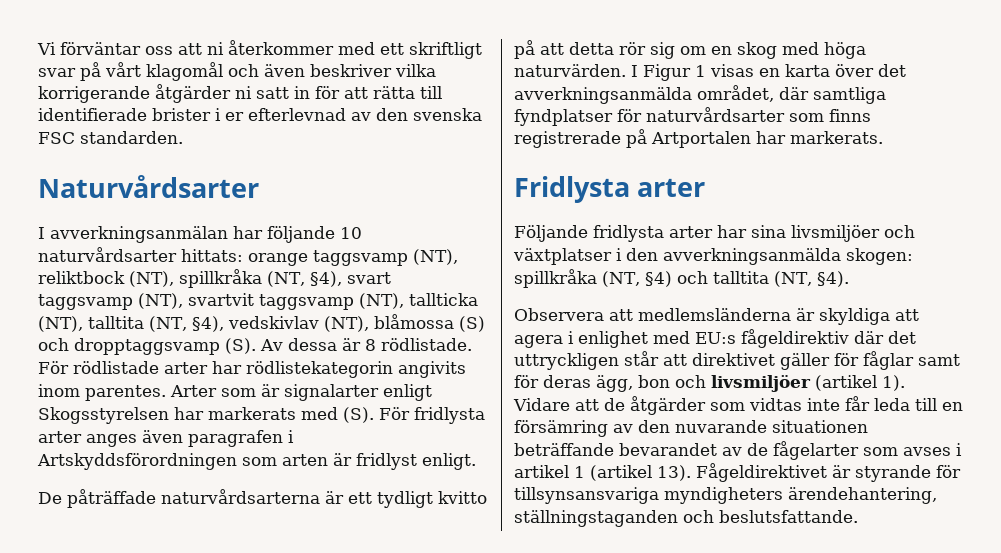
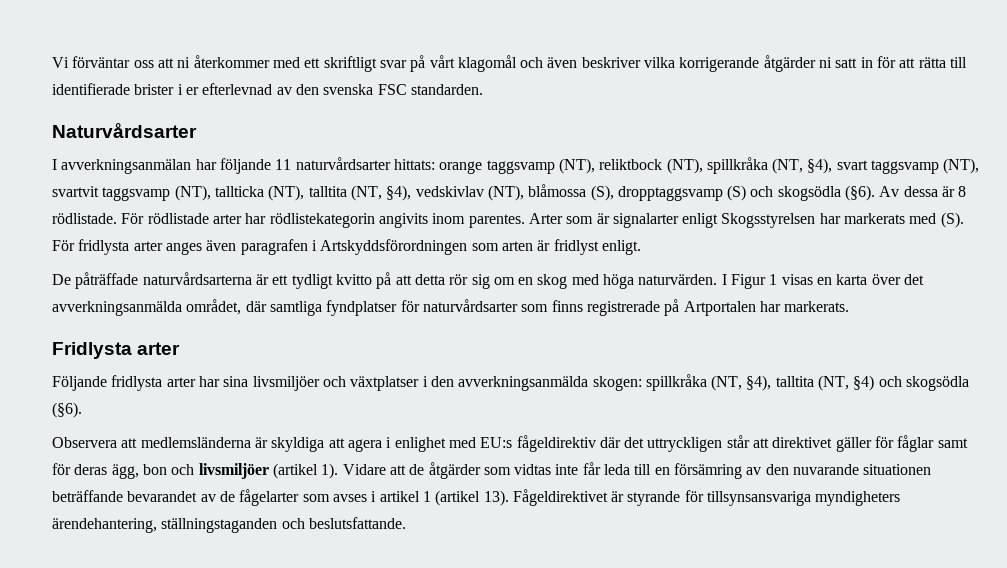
[340,227,362,239] 10 -> [275,159,292,170] 11
[458,316,485,332] [38,338,256,355] (S) och dropptaggsvamp (S). -> [590,185,876,201] (S), dropptaggsvamp (S) och skogsödla (§6).
[644,271,849,287] §4) och talltita (NT, §4). -> [746,375,970,391] [52,402,82,418] §4), talltita (NT, §4) och skogsödla (§6).

